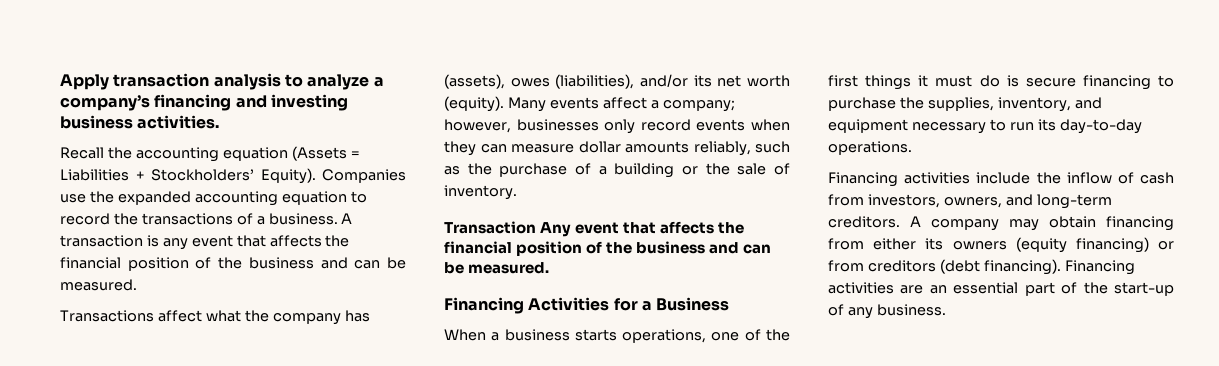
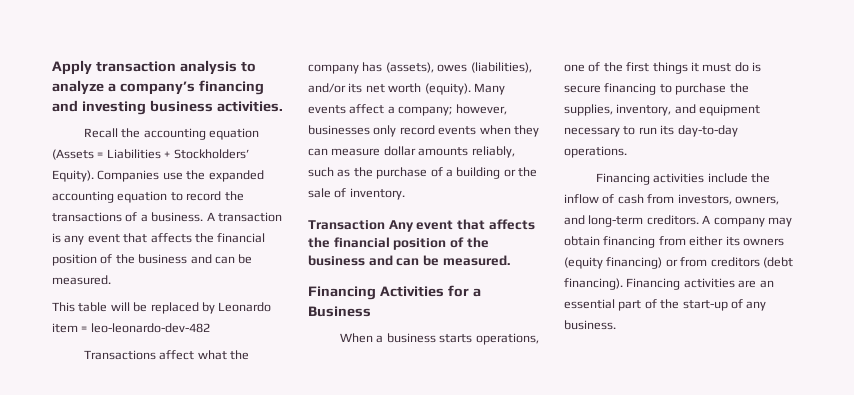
(137, 285) none -> [52,302,272,314] [52,323,210,333] // This table will be replaced by Leonardo item = leo-leonardo-dev-482

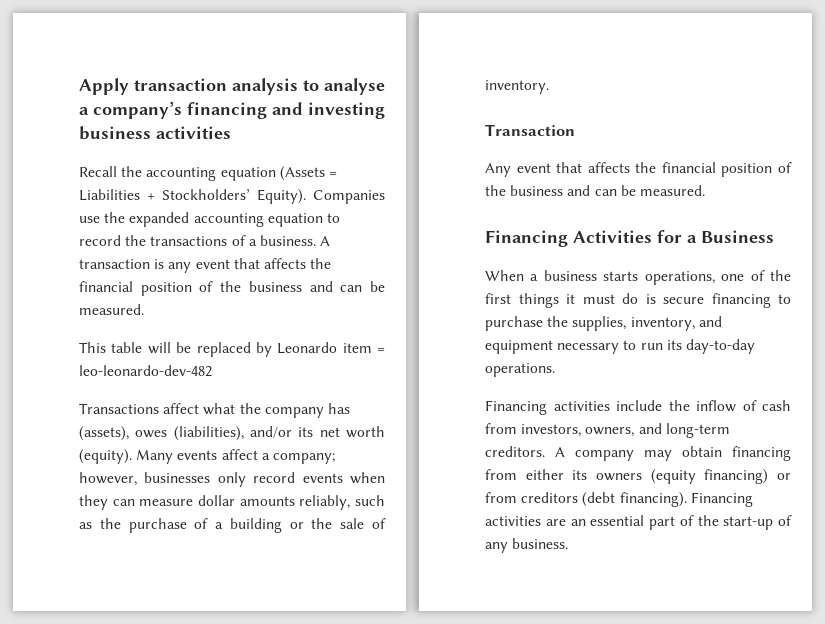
[52,80,104,95] analyze -> [324,78,385,95] analyse
[216,101,283,112] activities. -> [156,126,231,139] activities
(385, 225) none -> (575, 130) //

